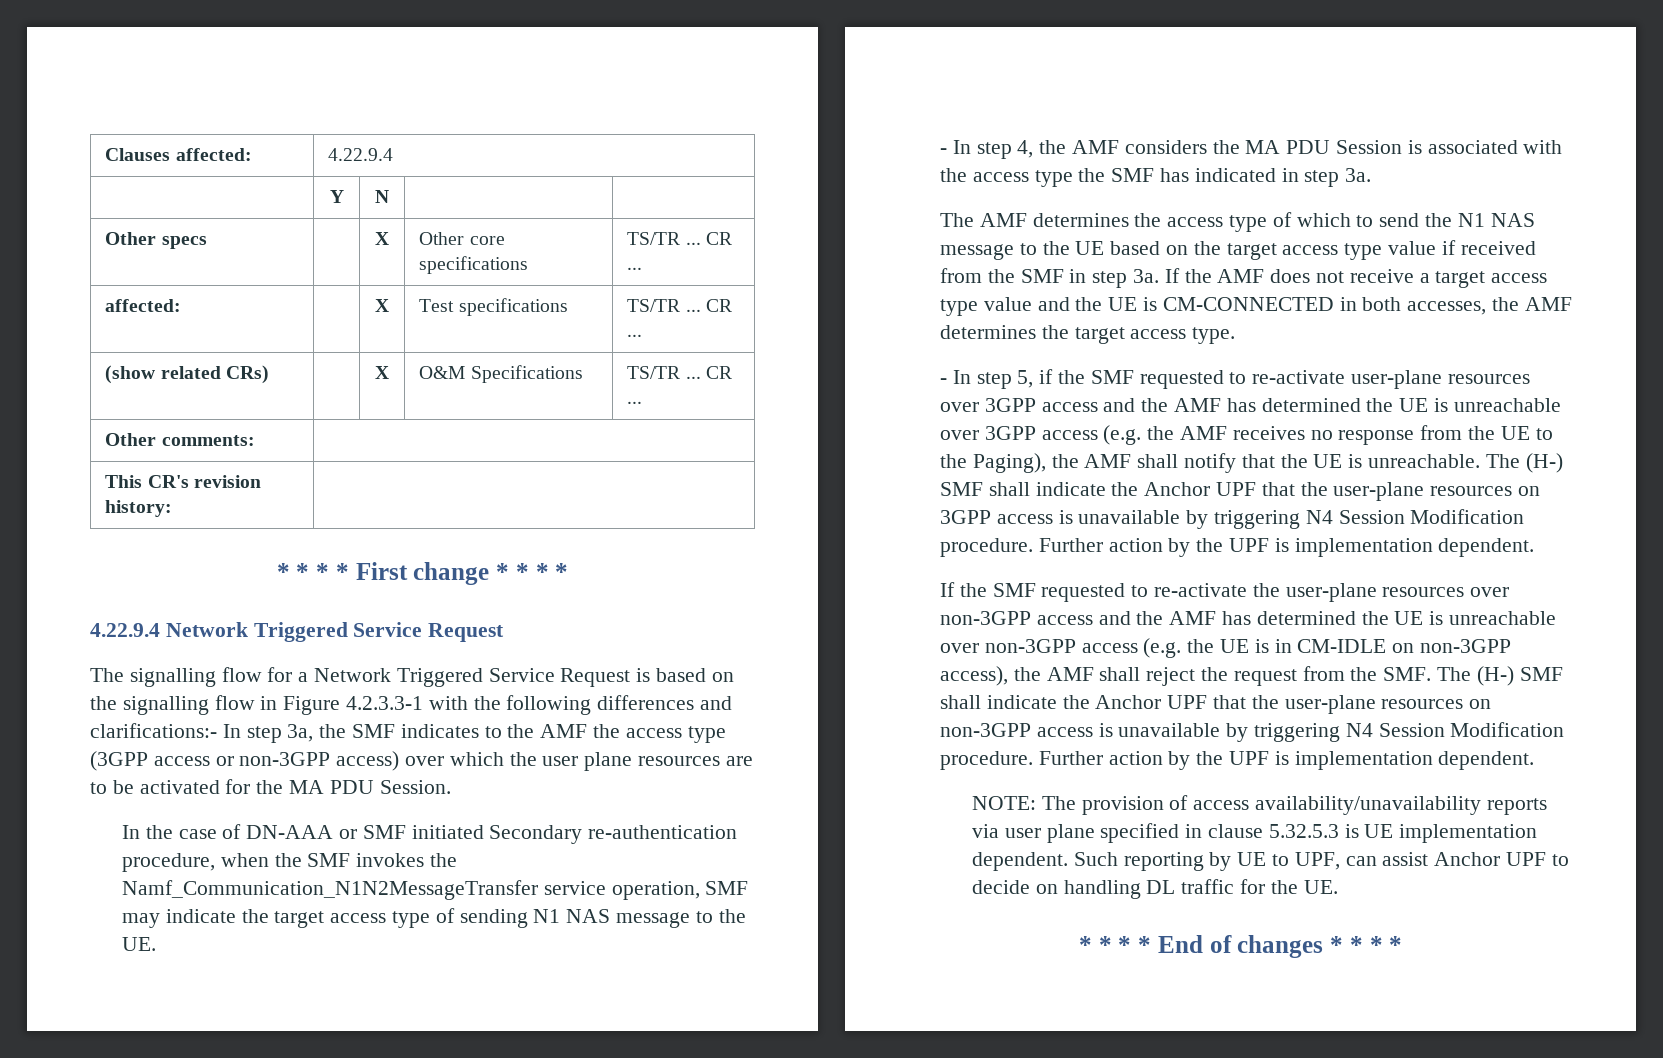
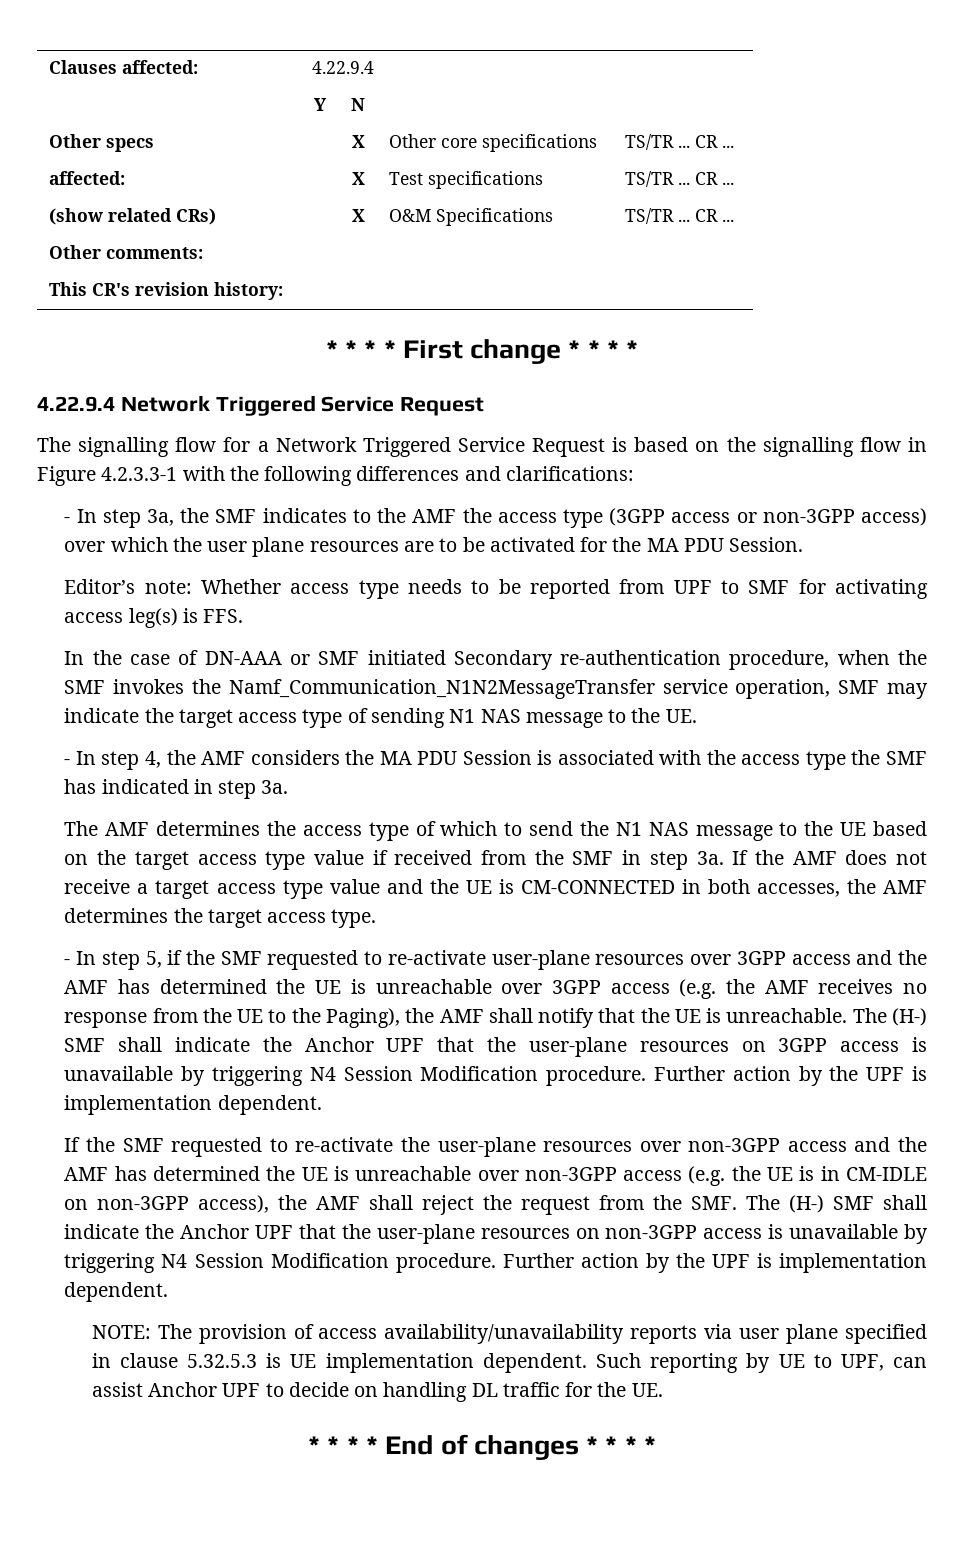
[90,723,217,738] clarifications:- -> [505,466,634,481] [64,517,71,523] clarifications: // -
(451, 787) none -> [64,579,929,599] [64,608,244,628] // Editor’s note: Whether access type needs to be reported from UPF to SMF for activating access leg(s) is FFS.

